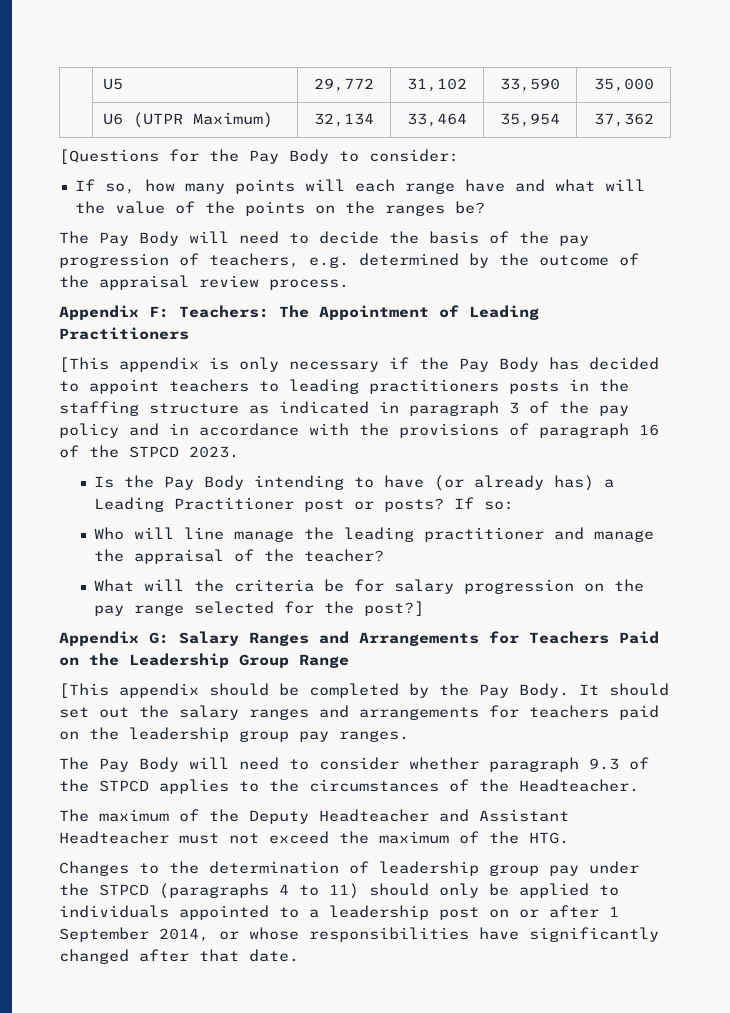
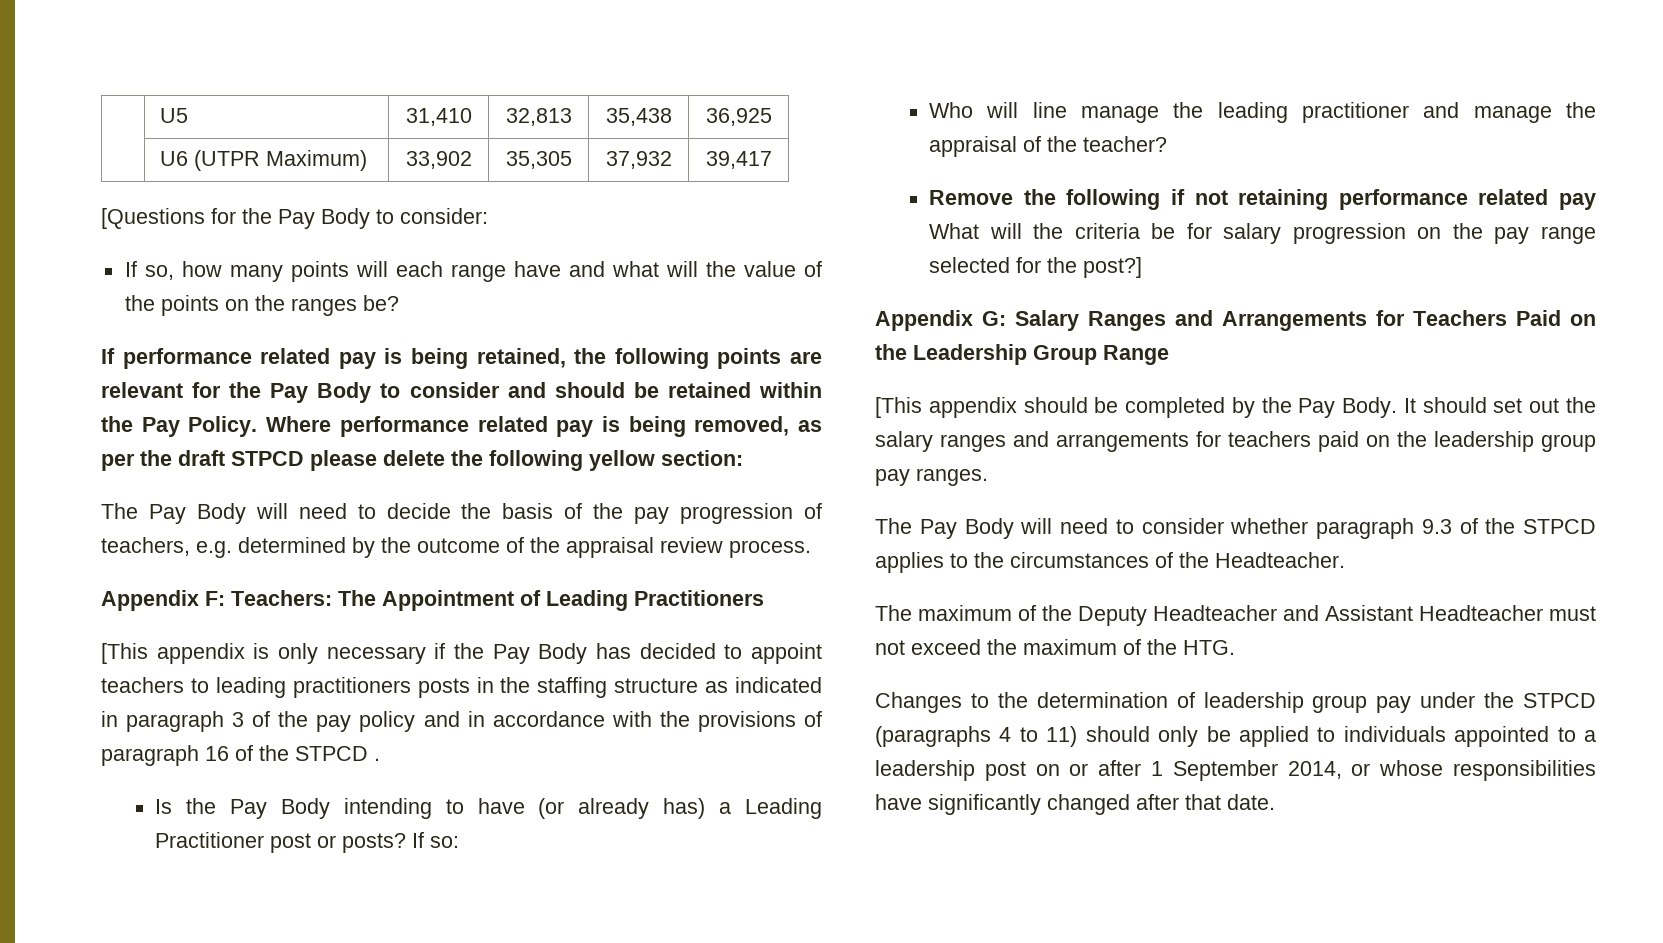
[314,78,374,92] [407,78,467,92] [500,78,560,92] [593,78,654,92] 29,772 | 31,102 | 33,590 | 35,000 -> [405,108,472,126] [505,108,572,126] [605,108,672,126] [705,108,772,126] 31,410 | 32,813 | 35,438 | 36,925
[314,113,374,127] [407,113,467,127] [500,113,560,127] [593,113,654,127] 32,134 | 33,464 | 35,954 | 37,362 -> [405,151,472,169] [505,151,572,169] [605,151,672,169] [705,151,772,169] 33,902 | 35,305 | 37,932 | 39,417
(485, 207) none -> [101,348,823,369] [101,382,822,403] [101,416,822,437] [101,450,743,471] // If performance related pay is being retained, the following points are relevant for the Pay Body to consider and should be retained within the Pay Policy. Where performance related pay is being removed, as per the draft STPCD please delete the following yellow section:
[189,446,239,458] 2023. -> [374,758,380,761] .
(384, 555) none -> [929,189,1596,210] Remove the following if not retaining performance related pay

